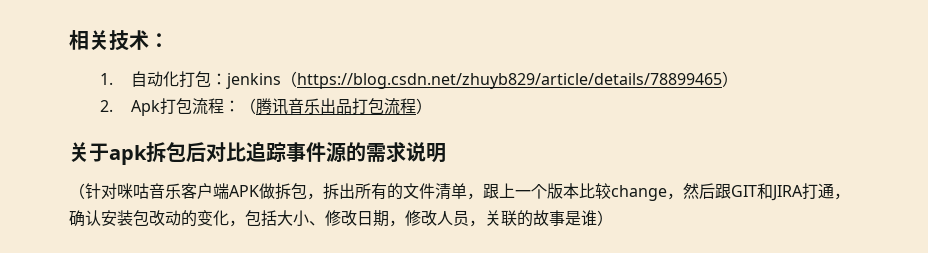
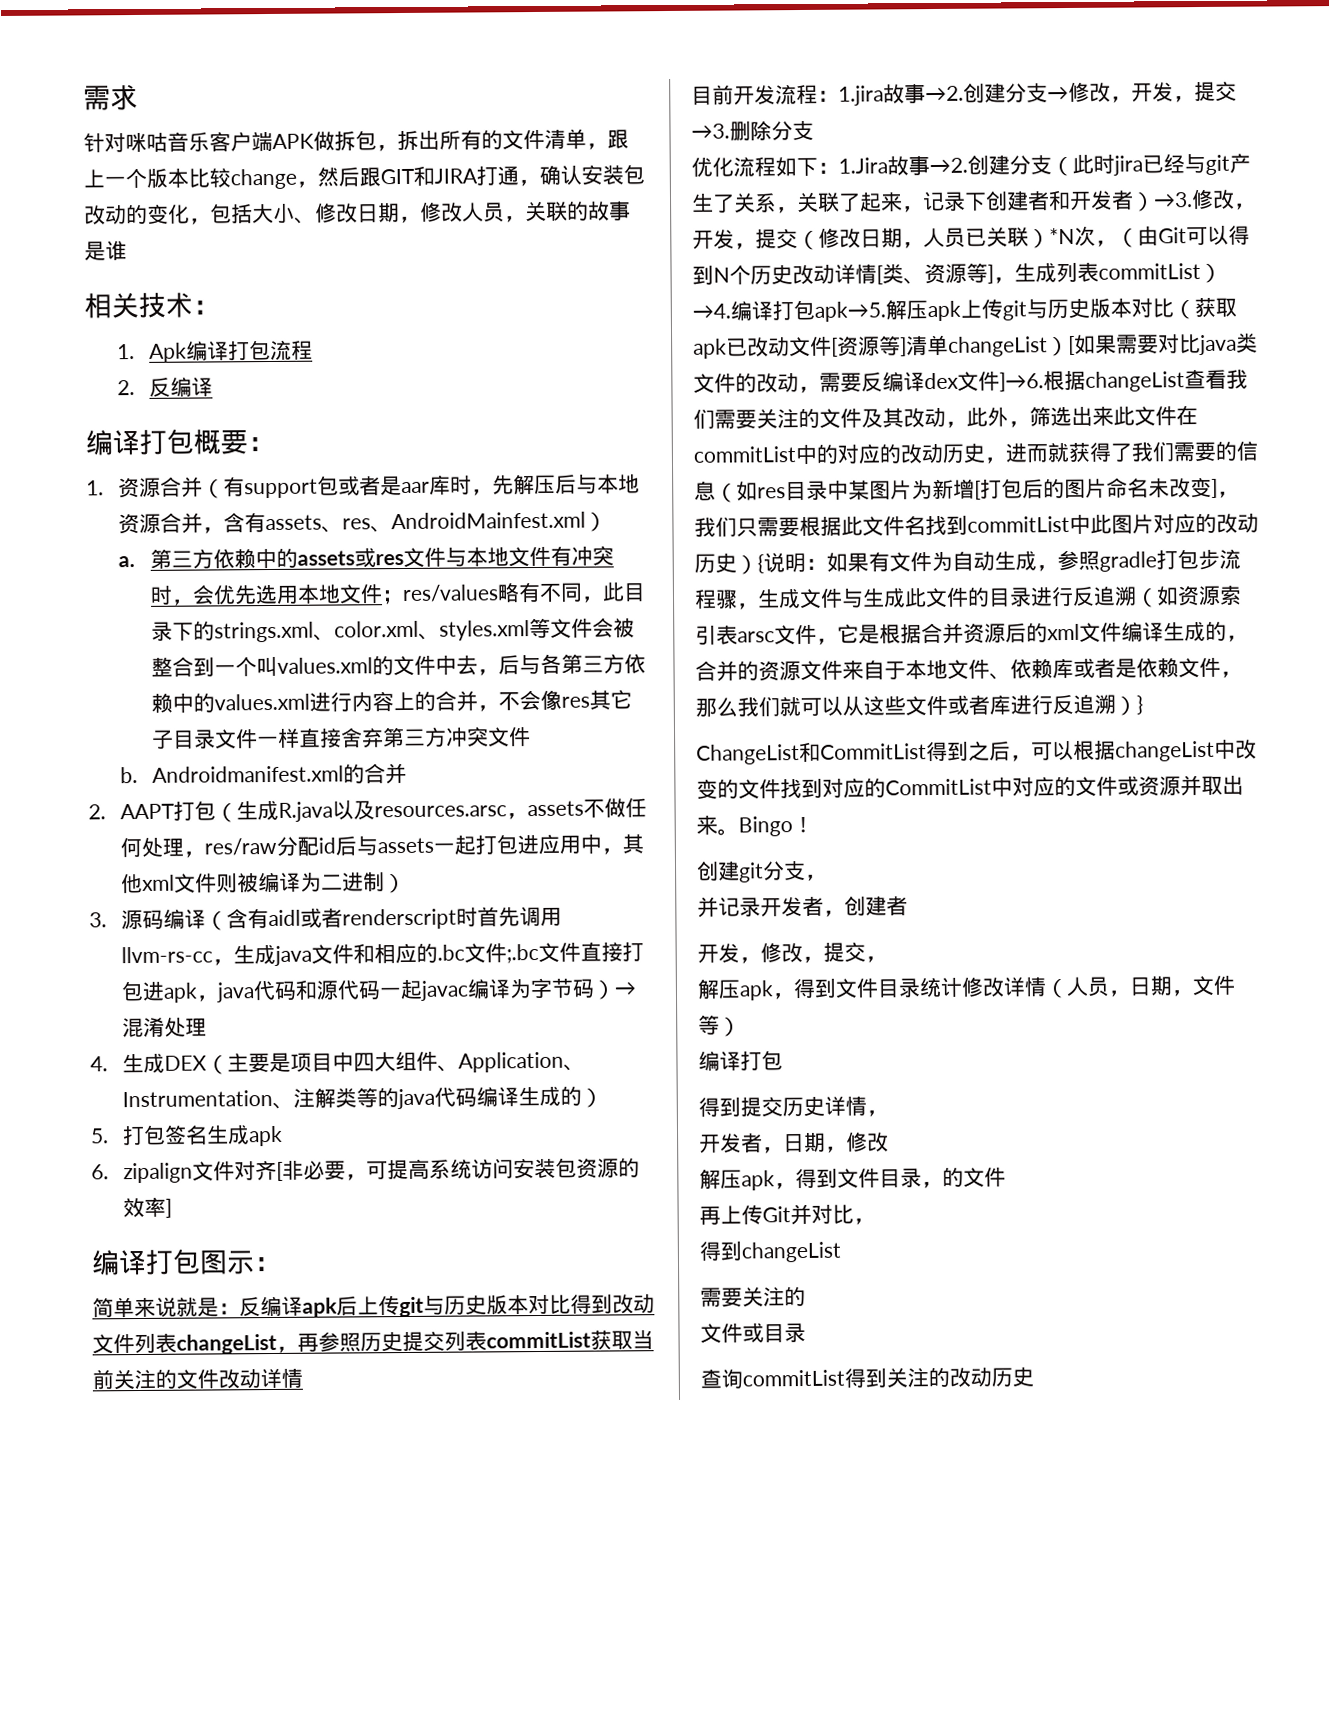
[69,30,169,51] [100,71,739,89] [100,98,433,116] [69,142,366,165] 相关技术： // 1.自动化打包：jenkins（https://blog.csdn.net/zhuyb829/article/details/78899465） // 2. Apk打包流程：（腾讯音乐出品打包流程） // 关于apk拆包后对比追踪事件源的 -> (83, 98) none
[406,142,446,163] [69,183,85,199] 说明 // （ -> (138, 97) //
[597,210,613,226] ） -> [84,292,220,319] [117,339,314,363] [117,376,214,397] [85,428,275,456] [86,473,641,499] [118,511,608,535] [118,545,615,570] [150,581,647,606] [151,617,636,643] [151,653,647,677] [151,689,633,714] [151,726,532,750] [120,762,408,785] [88,798,648,823] [120,833,645,858] [121,871,407,894] [89,906,563,931] [121,942,645,966] [121,977,637,1003] [122,1016,208,1038] [90,1051,586,1075] [122,1086,604,1110] [90,1124,284,1147] [91,1157,641,1184] [123,1196,173,1218] [91,1248,282,1276] [92,1294,655,1319] [92,1329,654,1355] [92,1368,303,1390] [691,80,1237,106] [691,120,814,141] [691,153,1251,177] [691,188,1256,214] [692,225,1250,251] [692,262,1222,285] [692,297,1237,322] [693,332,1258,359] [693,368,1248,394] [693,405,1198,429] [693,441,1258,466] [694,477,1239,503] [694,513,1259,537] [694,548,1241,575] [694,584,1242,610] [695,621,1248,646] [695,657,1242,682] [695,693,1143,717] [696,738,1257,765] [696,775,1244,800] [696,815,814,837] [696,860,827,883] [697,895,908,918] [697,941,887,964] [697,975,1235,1001] [698,1014,741,1037] [698,1050,783,1071] [698,1096,888,1118] [699,1131,889,1154] [699,1167,1006,1191] [699,1203,875,1226] [699,1241,841,1263] [700,1286,806,1307] [700,1322,806,1344] [700,1367,1034,1389] // 相关技术： // 1. Apk编译打包流程 // 2.反编译 // 编译打包概要： // 1.资源合并（有support包或者是aar库时，先解压后与本地资源合并，含有assets、res、AndroidMainfest.xml） // a.第三方依赖中的assets或res文件与本地文件有冲突时，会优先选用本地文件；res/values略有不同，此目录下的strings.xml、color.xml、styles.xml等文件会被整合到一个叫values.xml的文件中去，后与各第三方依赖中的values.xml进行内容上的合并，不会像res其它子目录文件一样直接舍弃第三方冲突文件 // b. Androidmanifest.xml的合并 // 2. AAPT打包（生成R.java以及resources.arsc，assets不做任何处理，res/raw分配id后与assets一起打包进应用中，其他xml文件则被编译为二进制） // 3.源码编译（含有aidl或者renderscript时首先调用llvm-rs-cc，生成java文件和相应的.bc文件;.bc文件直接打包进apk，java代码和源代码一起javac编译为字节码）→混淆处理 // 4.生成DEX（主要是项目中四大组件、Application、Instrumentation、注解类等的java代码编译生成的） // 5.打包签名生成apk // 6. zipalign文件对齐[非必要，可提高系统访问安装包资源的效率] // 编译打包图示： // 简单来说就是：反编译apk后上传git与历史版本对比得到改动文件列表changeList，再参照历史提交列表commitList获取当前关注的文件改动详情 // 目前开发流程：1.jira故事→2.创建分支→修改，开发，提交→3.删除分支 // 优化流程如下：1.Jira故事→2.创建分支（此时jira已经与git产生了关系，关联了起来，记录下创建者和开发者）→3.修改，开发，提交（修改日期，人员已关联）*N次，（由Git可以得到N个历史改动详情[类、资源等]，生成列表commitList）→4.编译打包apk→5.解压apk上传git与历史版本对比（获取apk已改动文件[资源等]清单changeList）[如果需要对比java类文件的改动，需要反编译dex文件]→6.根据changeList查看我们需要关注的文件及其改动，此外，筛选出来此文件在commitList中的对应的改动历史，进而就获得了我们需要的信息（如res目录中某图片为新增[打包后的图片命名未改变]，我们只需要根据此文件名找到commitList中此图片对应的改动历史）{说明：如果有文件为自动生成，参照gradle打包步流程骤，生成文件与生成此文件的目录进行反追溯（如资源索引表arsc文件，它是根据合并资源后的xml文件编译生成的，合并的资源文件来自于本地文件、依赖库或者是依赖文件，那么我们就可以从这些文件或者库进行反追溯）} // ChangeList和CommitList得到之后，可以根据changeList中改变的文件找到对应的CommitList中对应的文件或资源并取出来。Bingo！ // 创建git分支， // 并记录开发者，创建者 // 开发，修改，提交， // 解压apk，得到文件目录统计修改详情（人员，日期，文件等） // 编译打包 // 得到提交历史详情， // 开发者，日期，修改 // 解压apk，得到文件目录，的文件 // 再上传Git并对比， // 得到changeList // 需要关注的 // 文件或目录 // 查询commitList得到关注的改动历史

